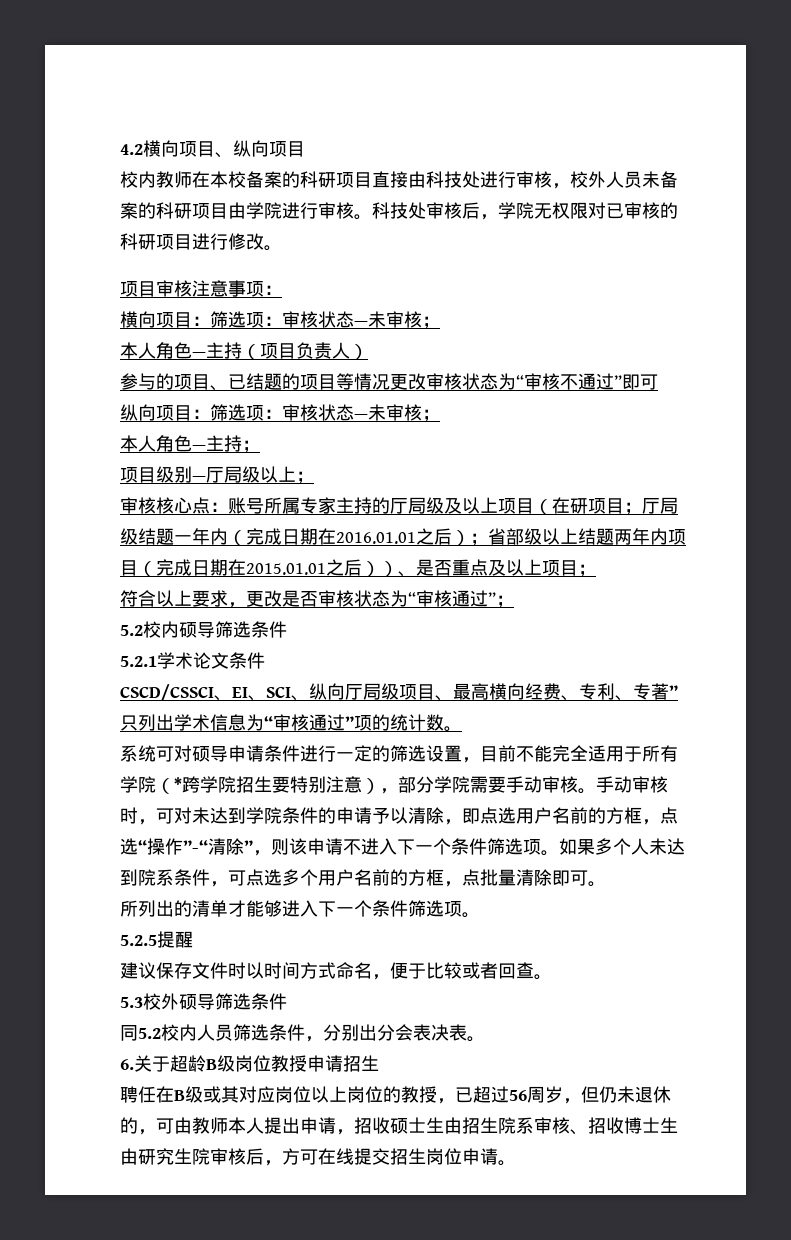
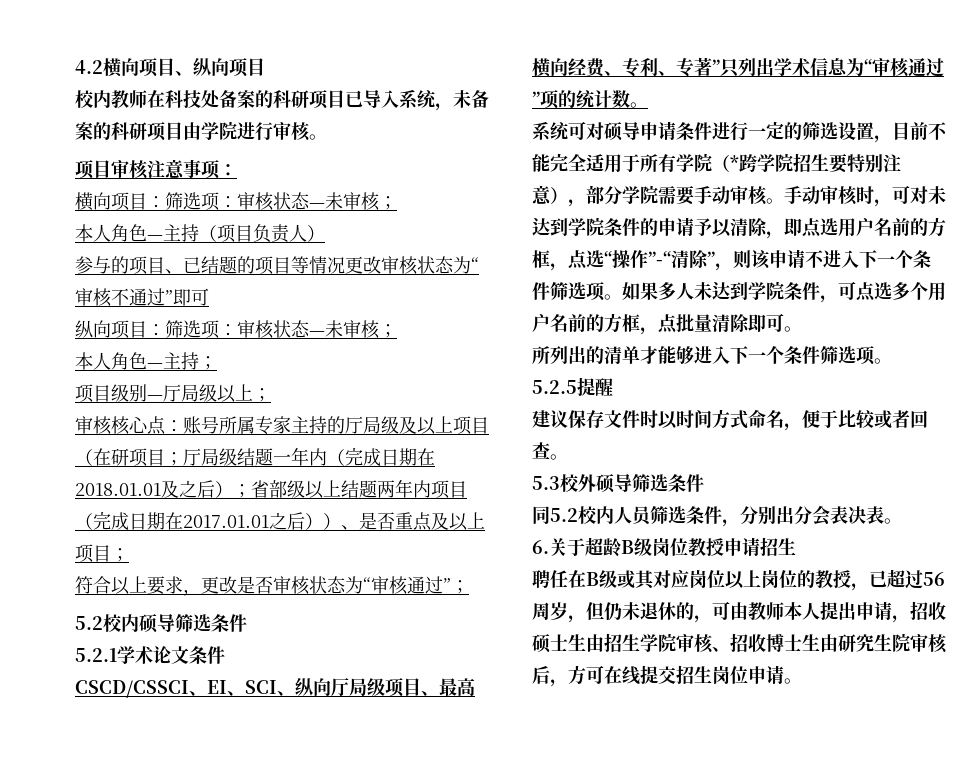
[210,171,642,189] 本校备案的科研项目直接由科技处进行审核，校外人员 -> [165,89,453,111] 科技处备案的科研项目已导入系统，
[372,202,678,220] [120,233,282,251] 科技处审核后，学院无权限对已审核的科研项目进行修改。 -> (327, 137) none
[336,532,416,544] 2016.01.01 -> [75,480,179,498] 2018.01.01及
[246,563,326,575] 2015.01.01 -> [183,515,269,528] 2017.01.01
[613,838,631,855] 个 -> (676, 291) none
[138,869,174,886] 院系 -> [748,281,784,300] 学院
[498,1117,534,1134] 院系 -> [640,633,676,652] 学院

